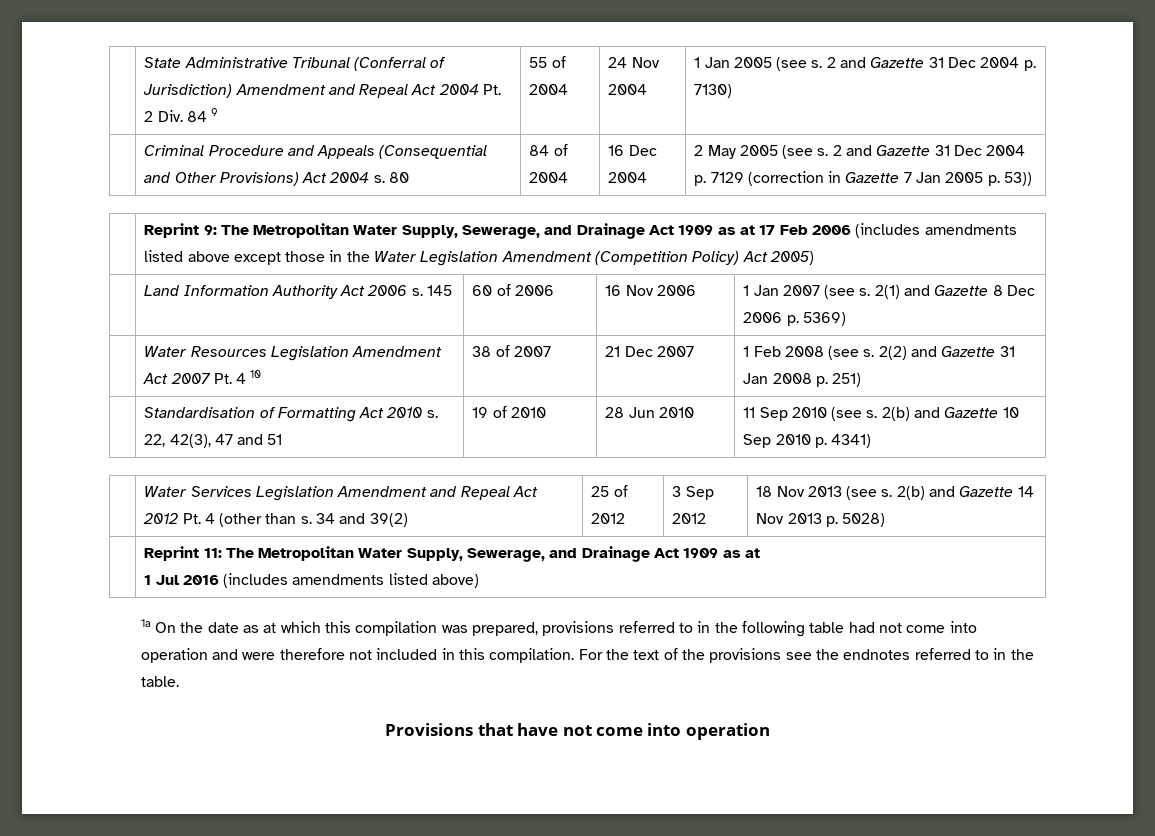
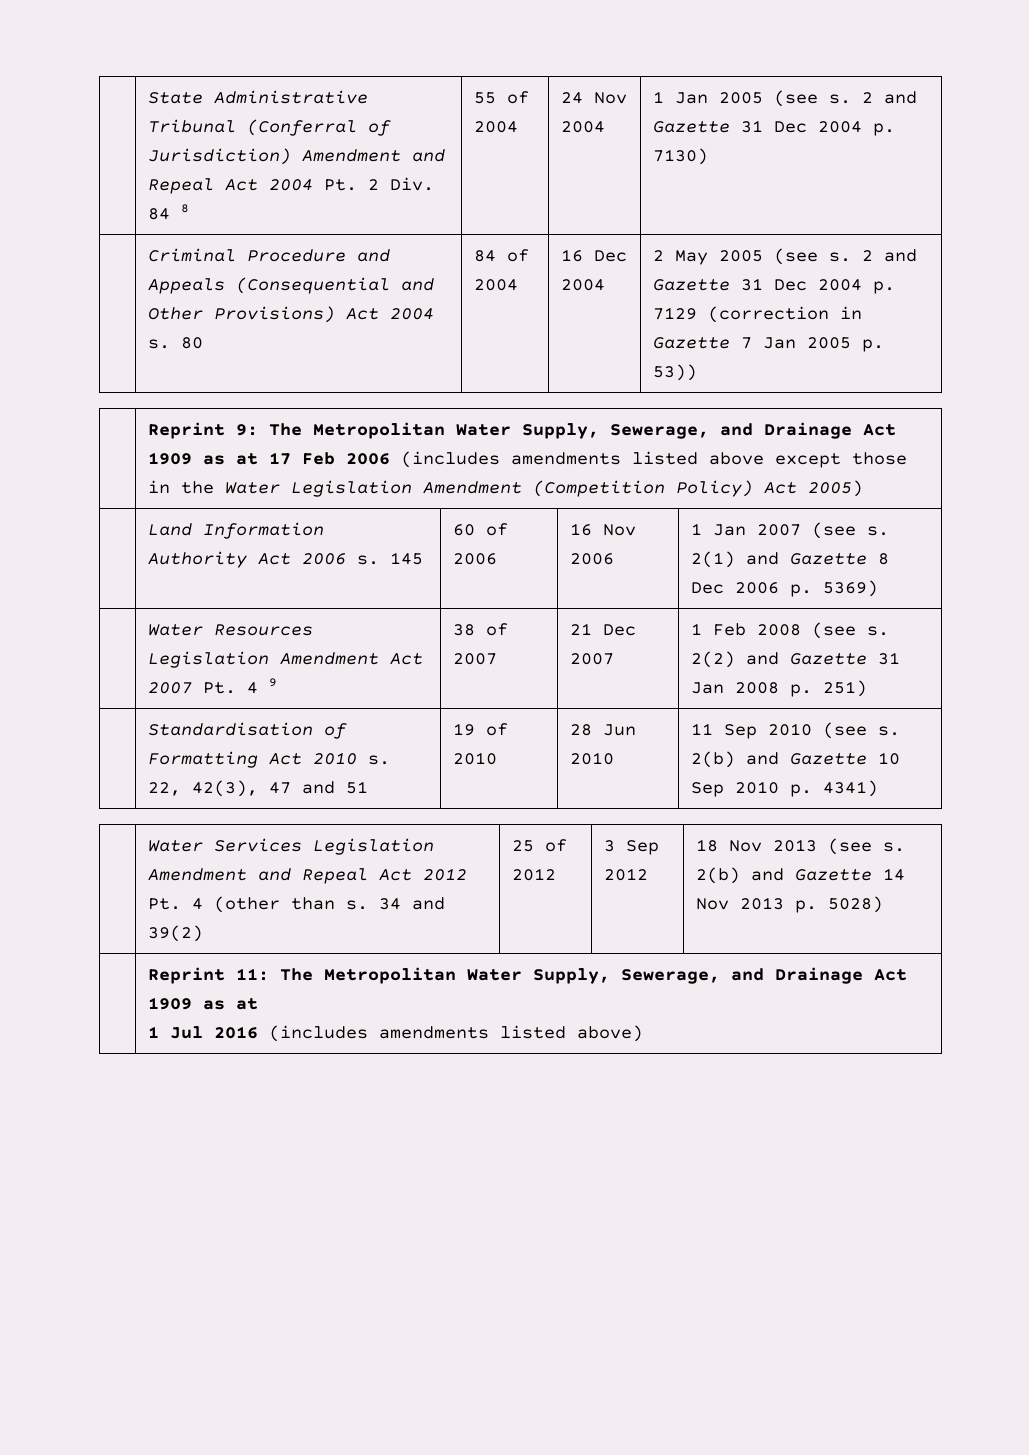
[211,108,219,116] 9 -> [181,204,190,213] 8
[250,370,262,378] 10 -> [269,678,278,687] 9
[140,619,977,637] [140,648,1034,663] [140,676,179,687] [385,723,770,740] // 1a On the date as at which this compilation was prepared, provisions referred to in the following table had not come into operation and were therefore not included in this compilation. For the text of the provisions see the endnotes referred to in the table. // Provisions that have not come into operation -> (644, 1033) none

